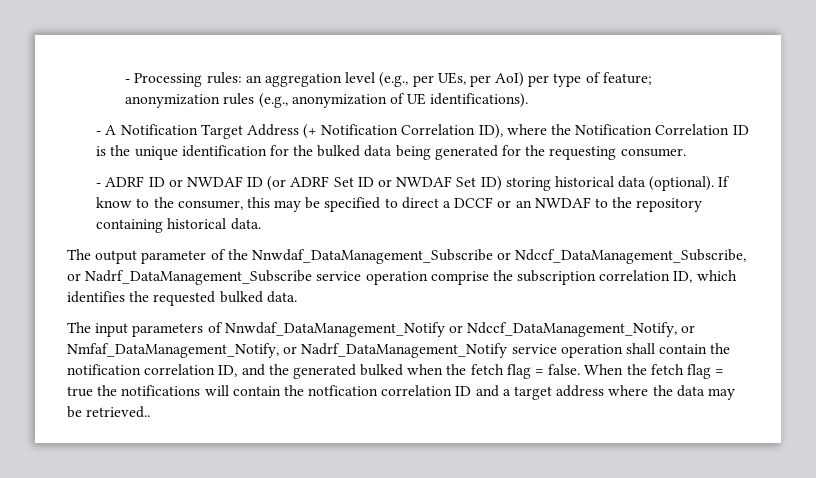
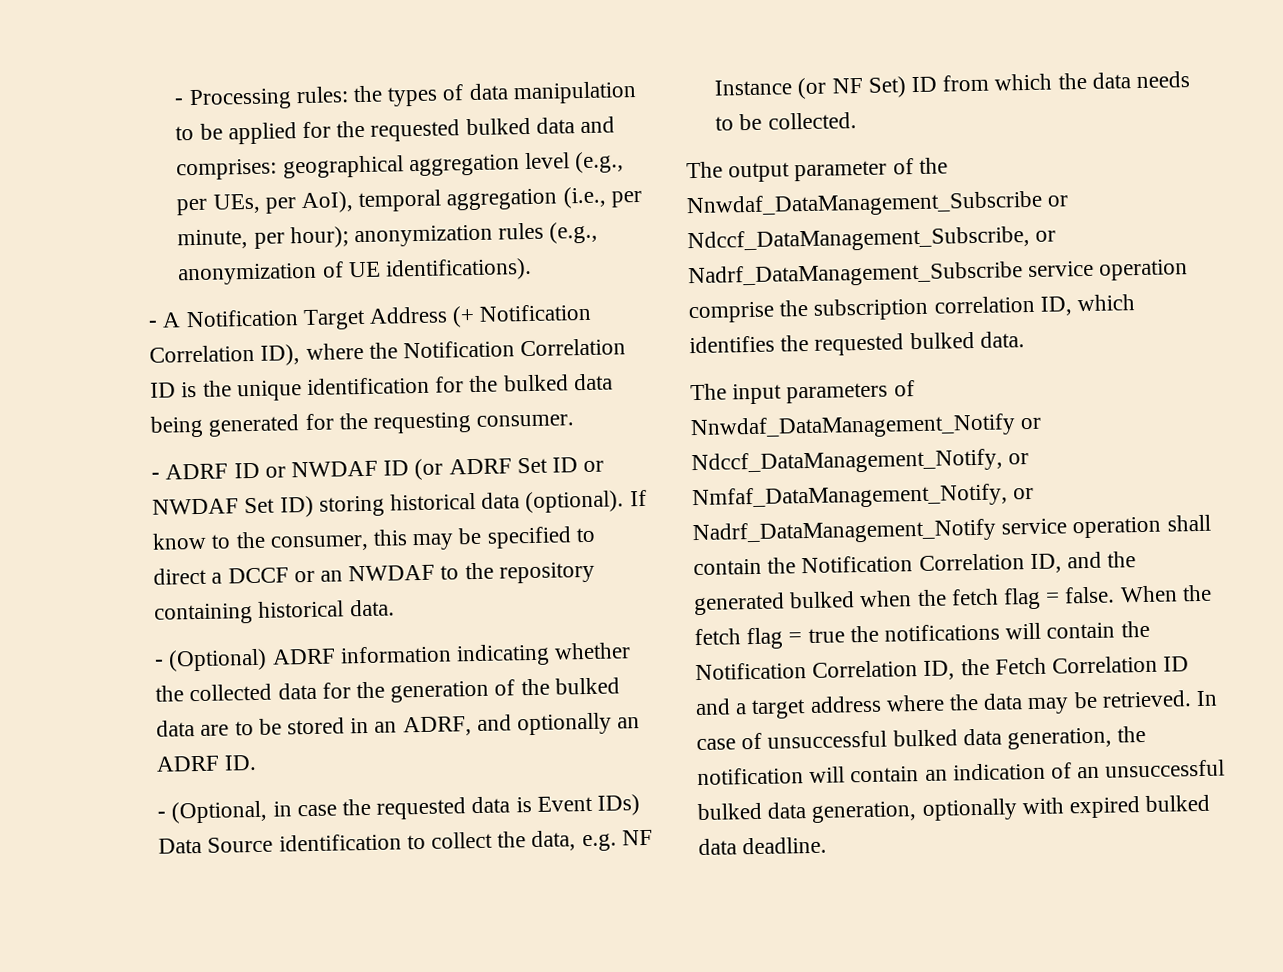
[245,75,262,83] an -> [352,81,637,107] [175,116,616,145] [176,155,404,181] the types of data manipulation to be applied for the requested bulked data and comprises: geographical
[495,72,652,87] AoI) per type of feature; -> [300,186,642,214] [177,226,349,250] AoI), temporal aggregation (i.e., per minute, per hour);
(261, 224) none -> [155,642,632,672] [155,677,620,703] [156,712,641,737] [156,754,258,772] [157,794,641,824] [158,829,653,854] [714,71,1191,100] [715,112,857,131] // - (Optional) ADRF information indicating whether the collected data for the generation of the bulked data are to be stored in an ADRF, and optionally an ADRF ID. // - (Optional, in case the requested data is Event IDs) Data Source identification to collect the data, e.g. NF Instance (or NF Set) ID from which the data needs to be collected.
[67,364,216,375] notification correlation -> [801,553,1025,574] Notification Correlation
[308,385,453,396] notfication correlation -> [695,655,1159,681] Notification Correlation ID, the Fetch Correlation
[86,406,151,418] retrieved.. -> [1101,690,1219,708] [696,725,1147,751] [697,759,1226,786] [697,794,1211,823] [698,836,828,856] retrieved. In case of unsuccessful bulked data generation, the notification will contain an indication of an unsuccessful bulked data generation, optionally with expired bulked data deadline.

